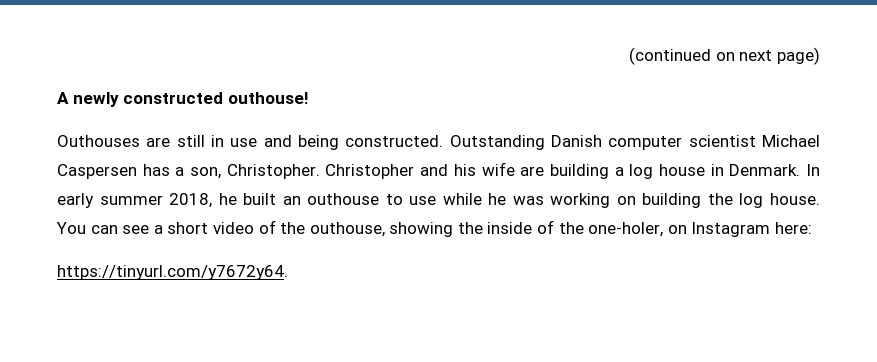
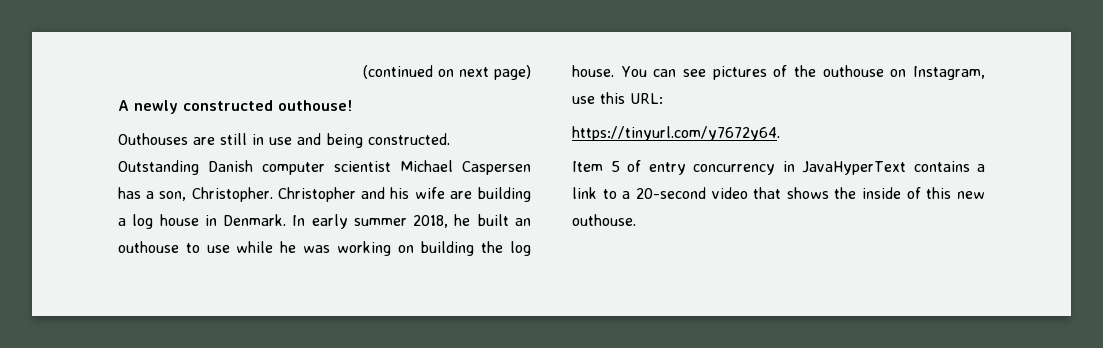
[153,220,813,237] [57,265,288,280] a short video of the outhouse, showing the inside of the one-holer, on Instagram here: // https://tinyurl.com/y7672y64. -> [712,65,985,80] [572,92,663,104] [572,126,780,141] [572,160,985,175] [572,187,985,199] [572,214,636,226] pictures of the outhouse on Instagram, use this URL: // https://tinyurl.com/y7672y64. // Item 5 of entry concurrency in JavaHyperText contains a link to a 20-second video that shows the inside of this new outhouse.

